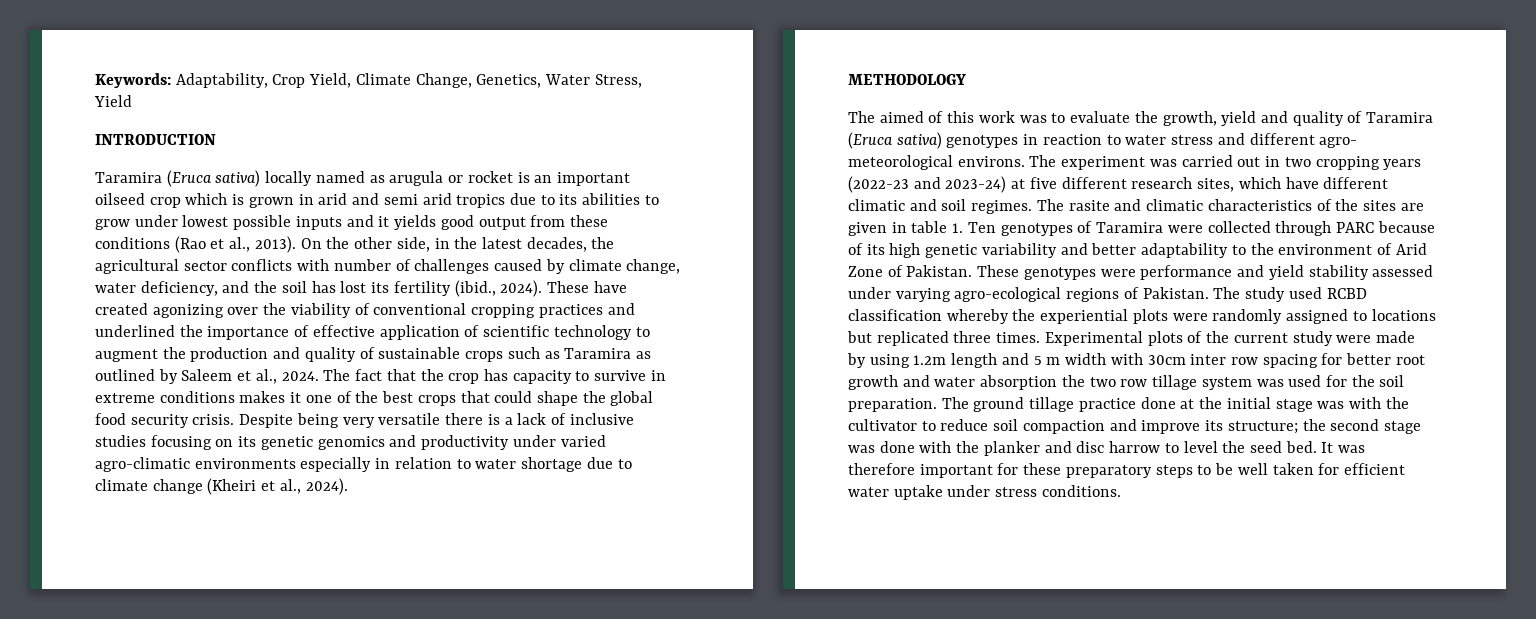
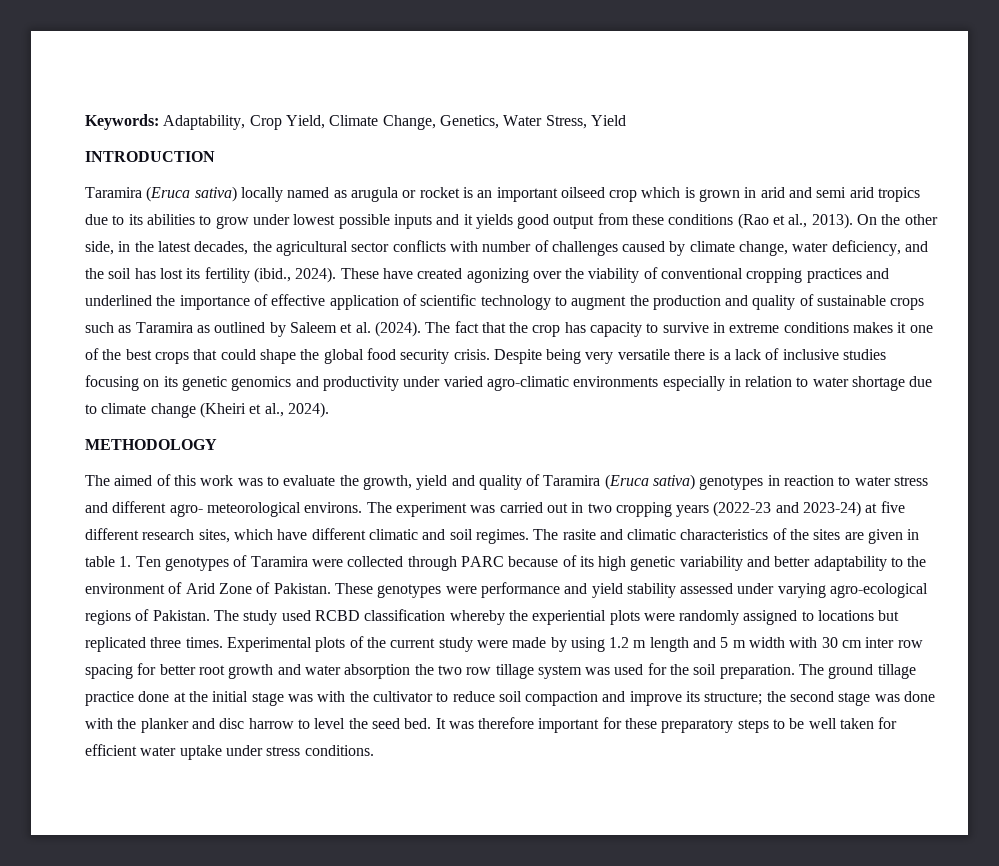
[255,369,319,384] al., 2024. -> [355,321,421,337] al. (2024).
[913,355,947,365] 1.2m -> [609,637,647,648] 1.2 m
[1147,355,1186,365] 30cm -> [821,637,863,648] 30 cm

